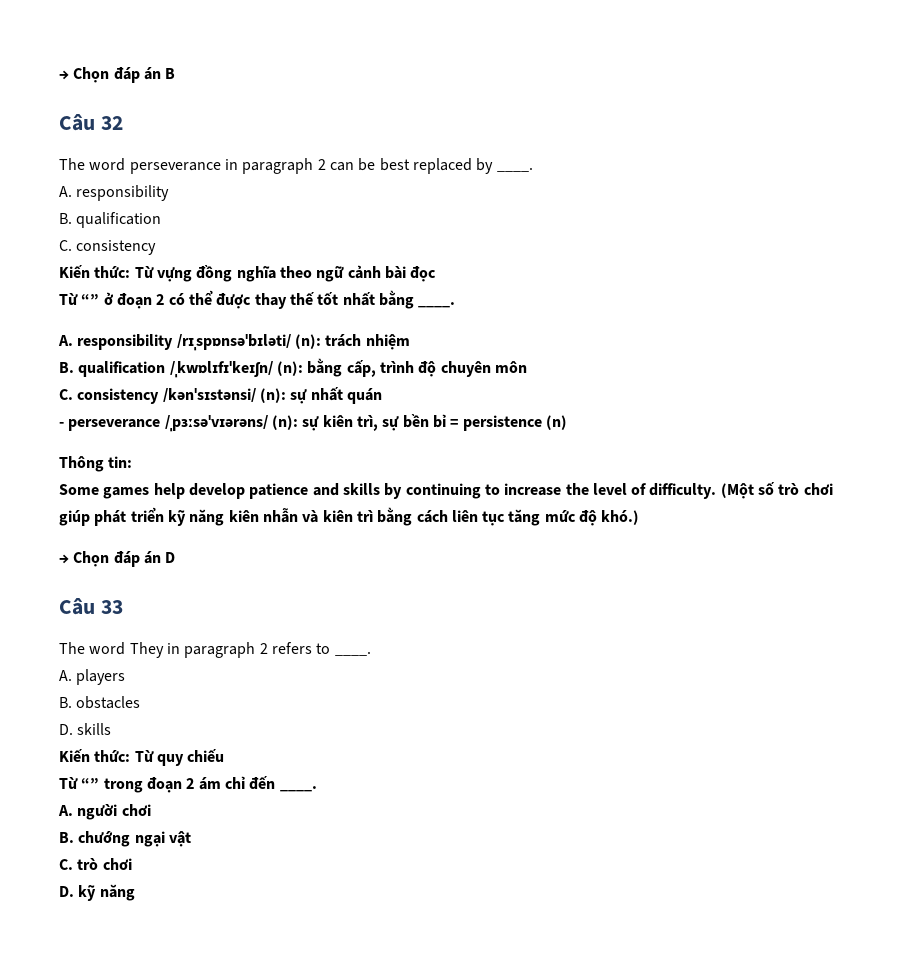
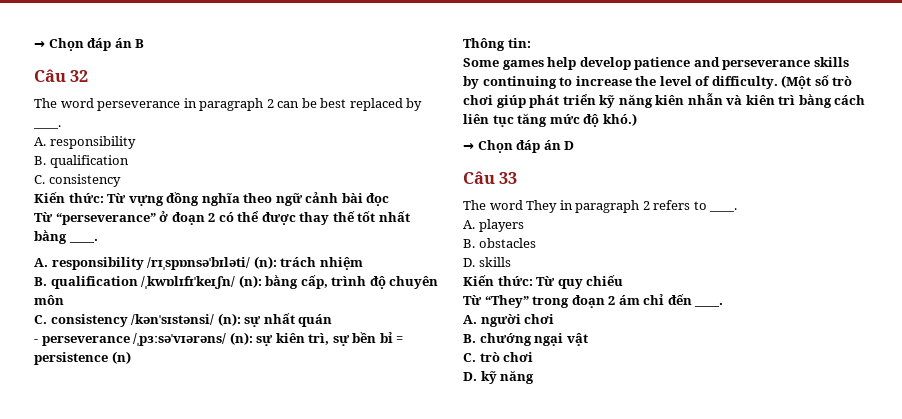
[81,293,100,305] “” -> [55,213,156,225] “perseverance”
(339, 489) none -> [722,60,811,70] perseverance
[81,777,100,789] “” -> [484,295,529,308] “They”

